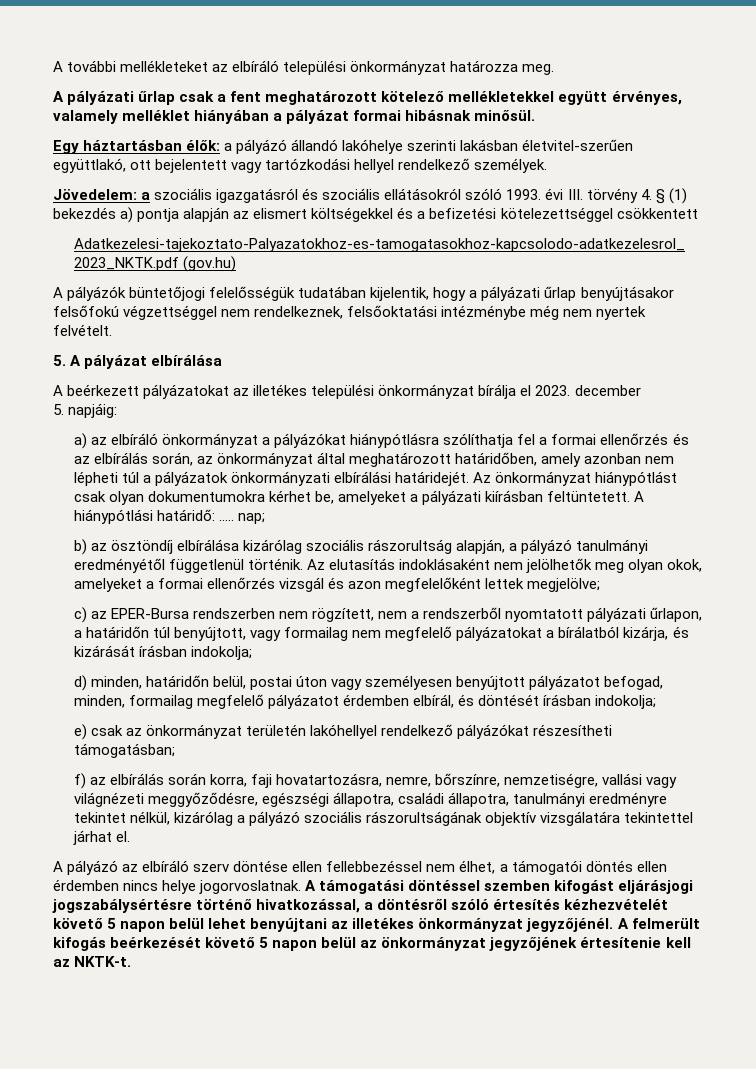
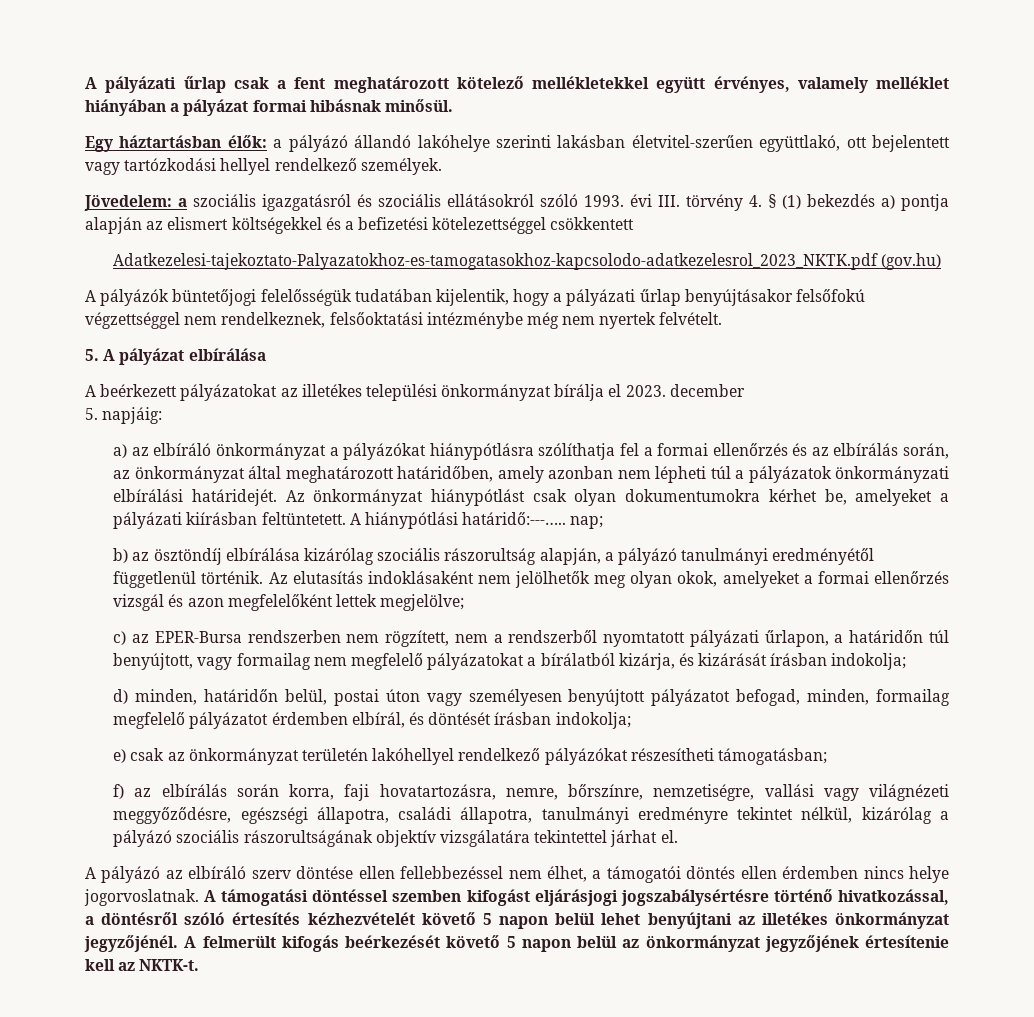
[53,60,555,75] [53,91,64,102] A további mellékleteket az elbíráló települési önkormányzat határozza meg. // A -> [85,77,97,89] A
[156,509,235,521] határidő: ….. -> [462,512,567,525] határidő:---…..

